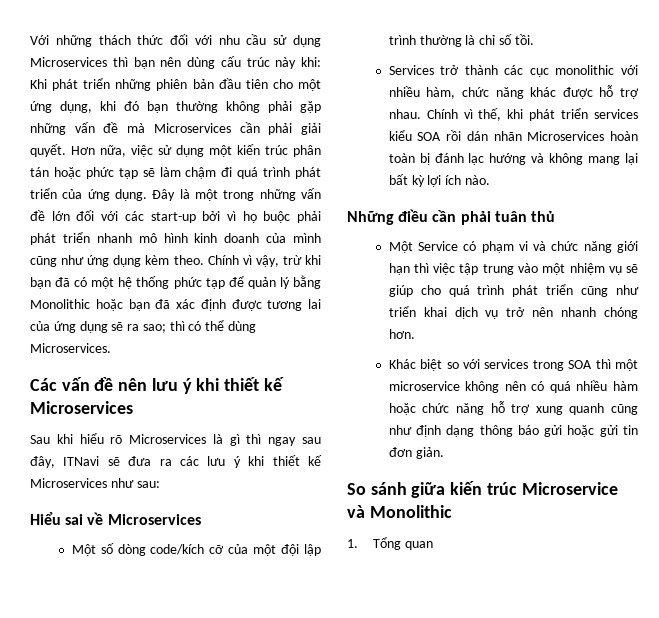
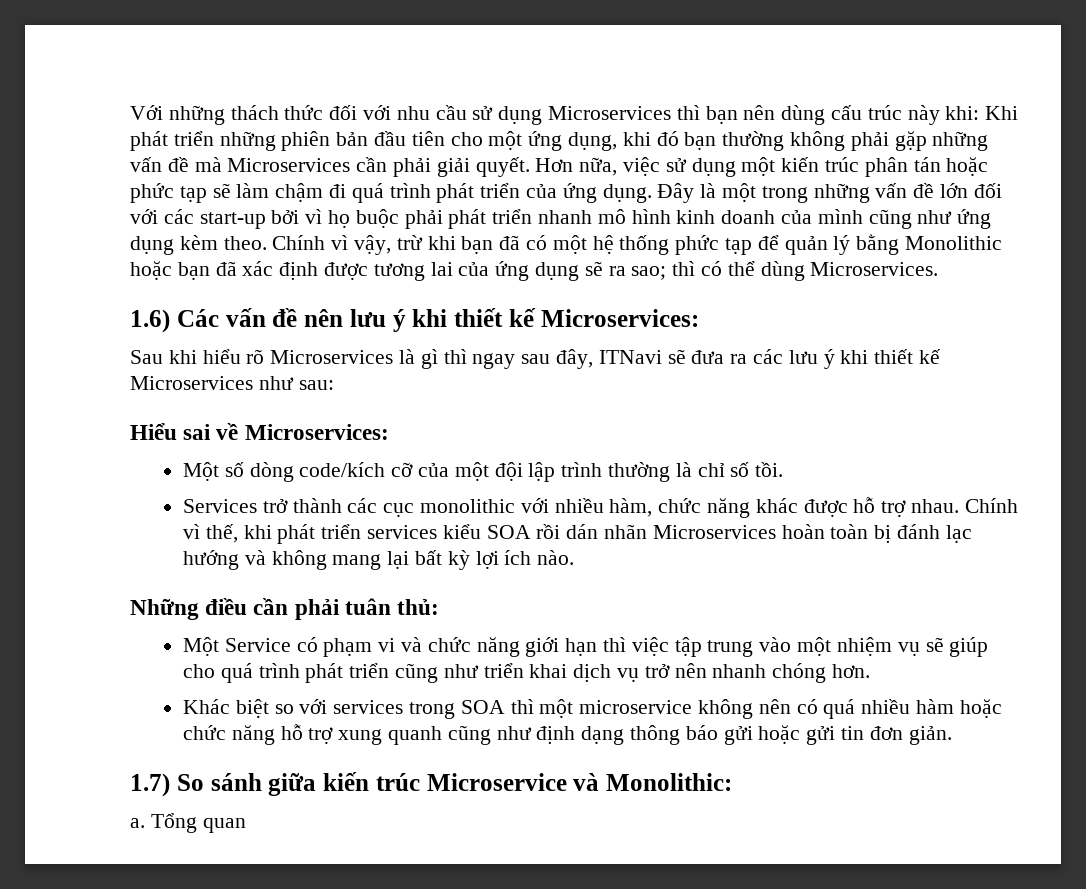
(111, 348) none -> [130,309,170,333] 1.6)
[30,401,133,414] Microservices -> [540,309,699,327] Microservices:
[107,514,201,525] Microservices -> [244,424,389,440] Microservices:
[530,211,555,222] thủ -> [397,599,440,615] thủ:
(444, 453) none -> [130,773,170,797] 1.7)
[369,505,452,518] [347,539,358,548] Monolithic // 1. -> [606,773,732,791] [130,818,145,828] Monolithic: // a.

